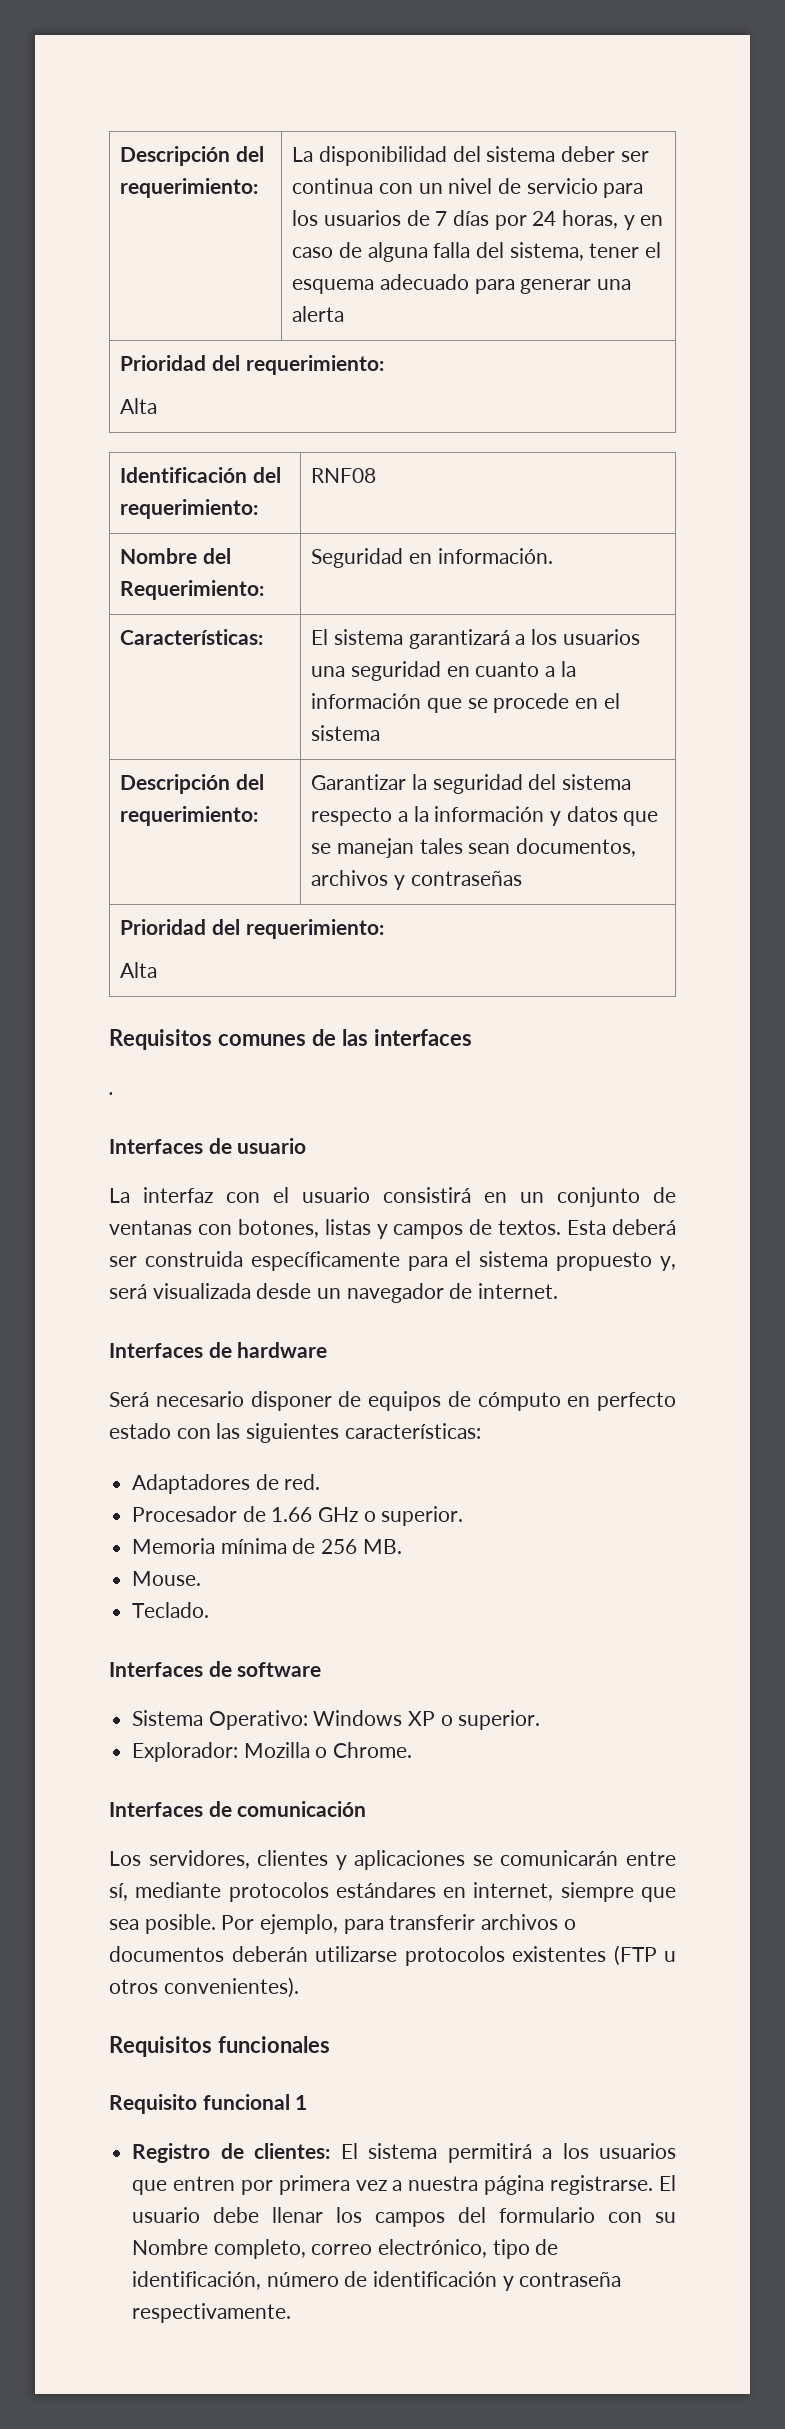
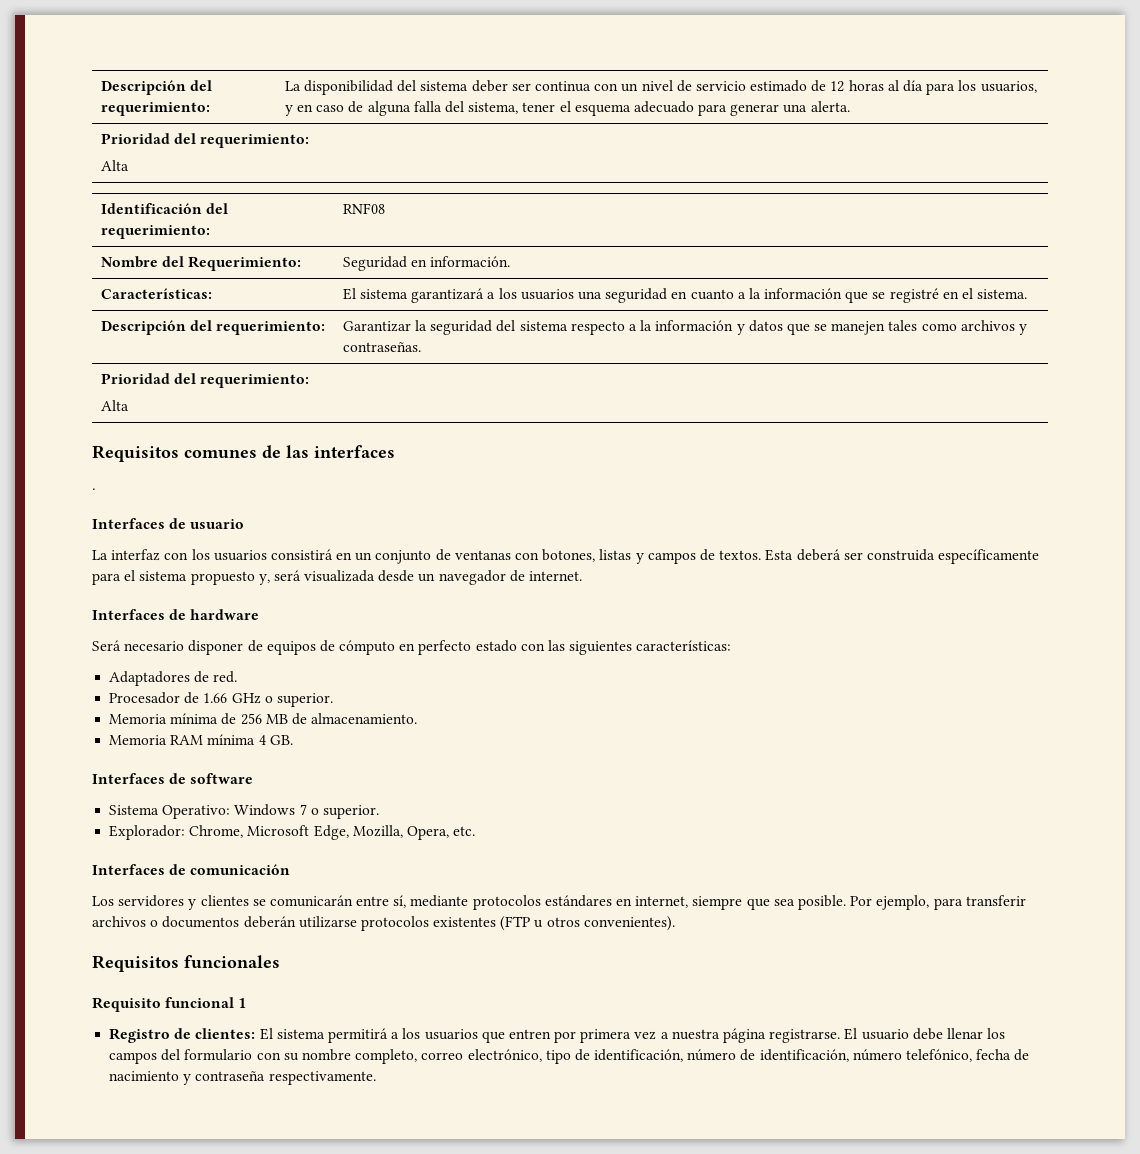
[603,183,644,198] [292,210,619,230] para los usuarios de 7 días por 24 horas, -> [750,80,1037,95] estimado de 12 horas al día para los usuarios,
[292,306,345,322] alerta -> [810,101,850,112] alerta.
[493,693,570,713] procede -> [889,288,939,303] registré
[311,725,381,741] sistema -> [977,289,1028,299] sistema.
[336,838,637,858] manejan tales sean documentos, -> [831,320,957,335] manejen tales como
[410,871,522,886] contraseñas -> [342,342,421,352] contraseñas.
[273,1187,370,1203] el usuario -> [191,549,267,561] los usuarios
[362,1539,402,1554] [132,1571,202,1586] [132,1602,210,1618] MB. // Mouse. // Teclado. -> [265,713,418,725] [109,734,293,745] MB de almacenamiento. // Memoria RAM mínima 4 GB.
[408,1711,436,1726] XP -> [299,804,307,815] 7
[243,1742,413,1758] Mozilla o Chrome. -> [189,825,476,840] Chrome, Microsoft Edge, Mozilla, Opera, etc.
[148,1850,466,1870] servidores, clientes y aplicaciones -> [118,895,249,910] servidores y clientes
[132,2239,209,2255] Nombre -> [301,1049,351,1061] nombre
[373,2271,498,2287] identificación -> [759,1049,1030,1062] [109,1071,180,1081] identificación, número telefónico, fecha de nacimiento

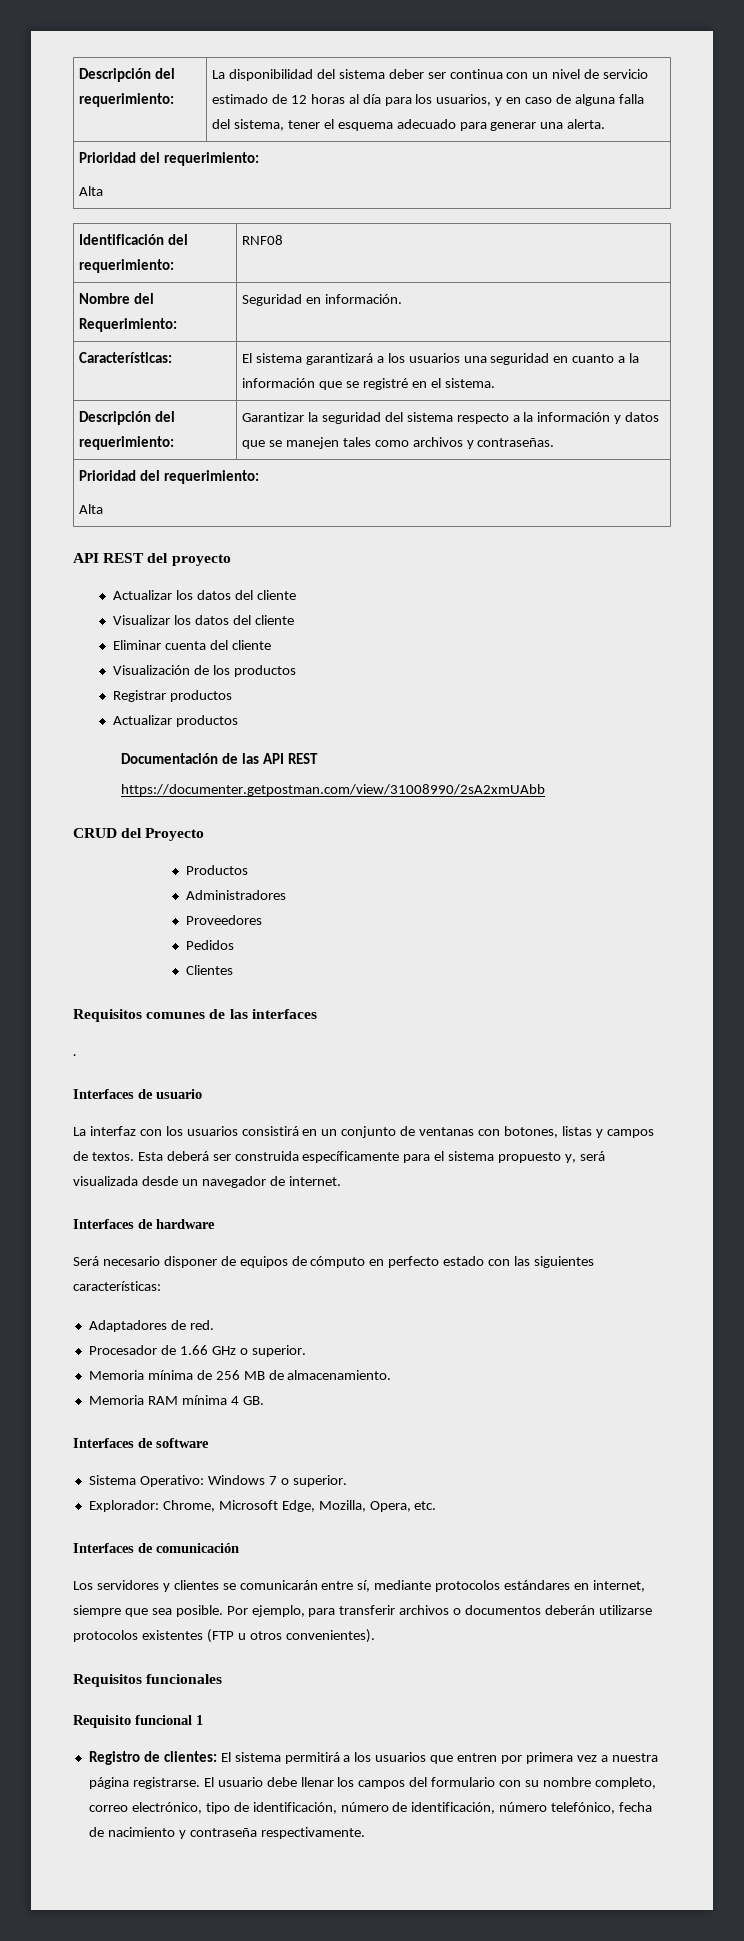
(129, 405) none -> [73,553,231,566] [113,590,296,600] [113,615,294,625] [113,640,271,650] [113,665,296,677] [113,690,233,702] [113,715,239,727] [121,753,318,764] [121,784,546,796] [73,828,205,841] [185,865,248,875] [185,890,286,900] [185,915,262,925] [185,940,234,950] [185,965,233,975] // API REST del proyecto // Actualizar los datos del cliente // Visualizar los datos del cliente // Eliminar cuenta del cliente // Visualización de los productos // Registrar productos // Actualizar productos // Documentación de las API REST // https://documenter.getpostman.com/view/31008990/2sA2xmUAbb // CRUD del Proyecto // Productos // Administradores // Proveedores // Pedidos // Clientes

